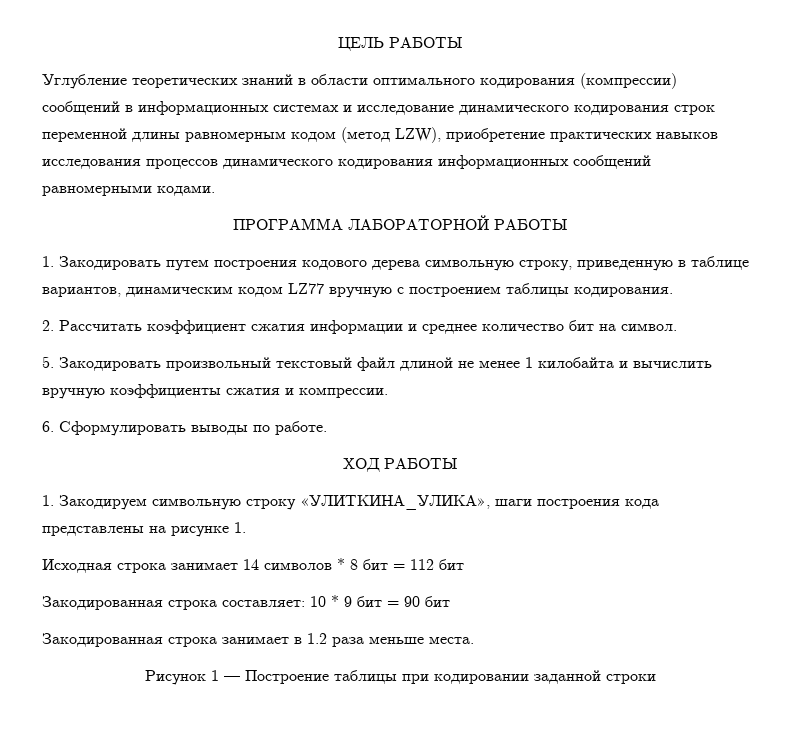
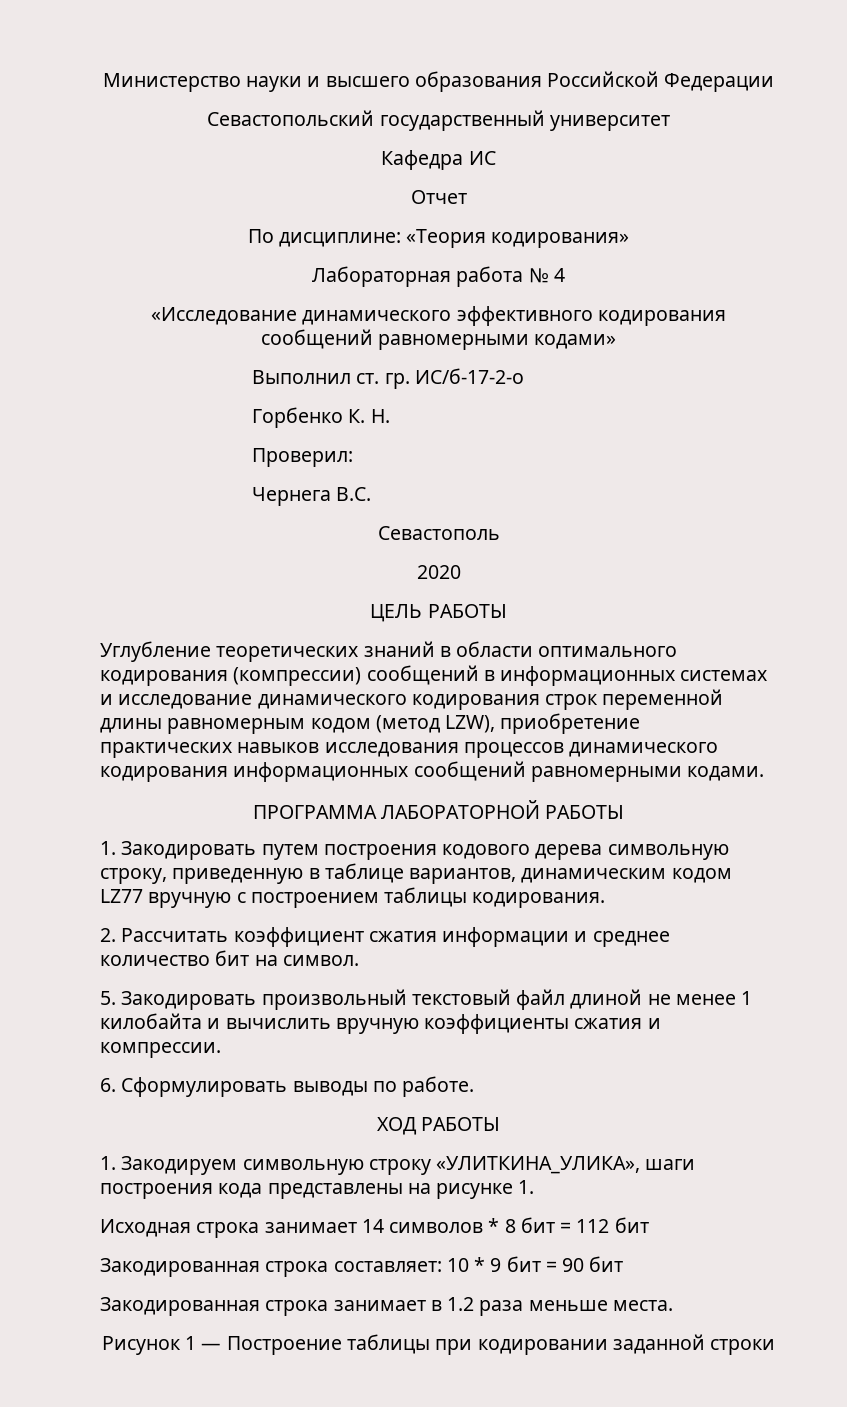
(337, 44) none -> [102,71,775,92] [207,110,670,131] [381,150,496,170] [410,190,467,204] [247,229,630,248] [312,266,565,287] [151,306,726,326] [260,329,617,350] [252,368,524,389] [252,407,390,428] [252,448,354,467] [252,487,372,506] [377,526,500,540] [416,565,461,579] Министерство науки и высшего образования Российской Федерации // Севастопольский государственный университет // Кафедра ИС // Отчет // По дисциплине: «Теория кодирования» // Лабораторная работа № 4 // «Исследование динамического эффективного кодирования сообщений равномерными кодами» // Выполнил ст. гр. ИС/б-17-2-о // Горбенко К. Н. // Проверил: // Чернега В.С. // Севастополь // 2020 //

